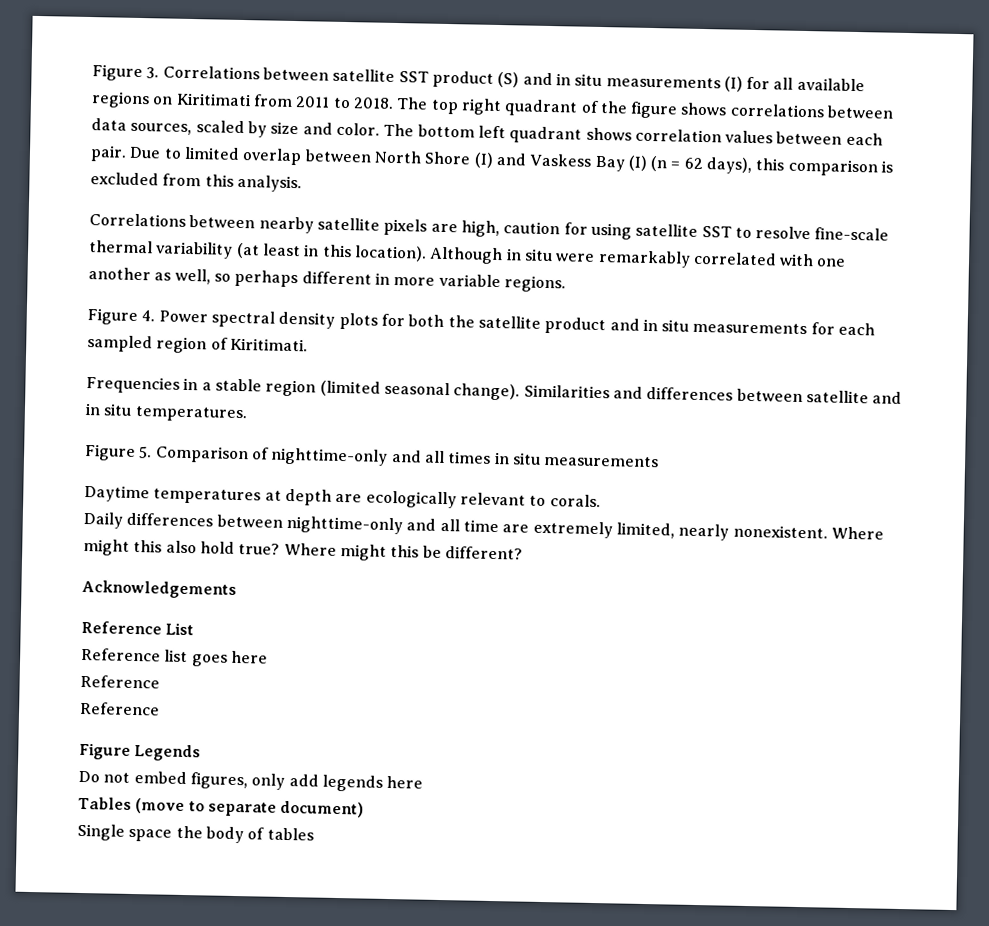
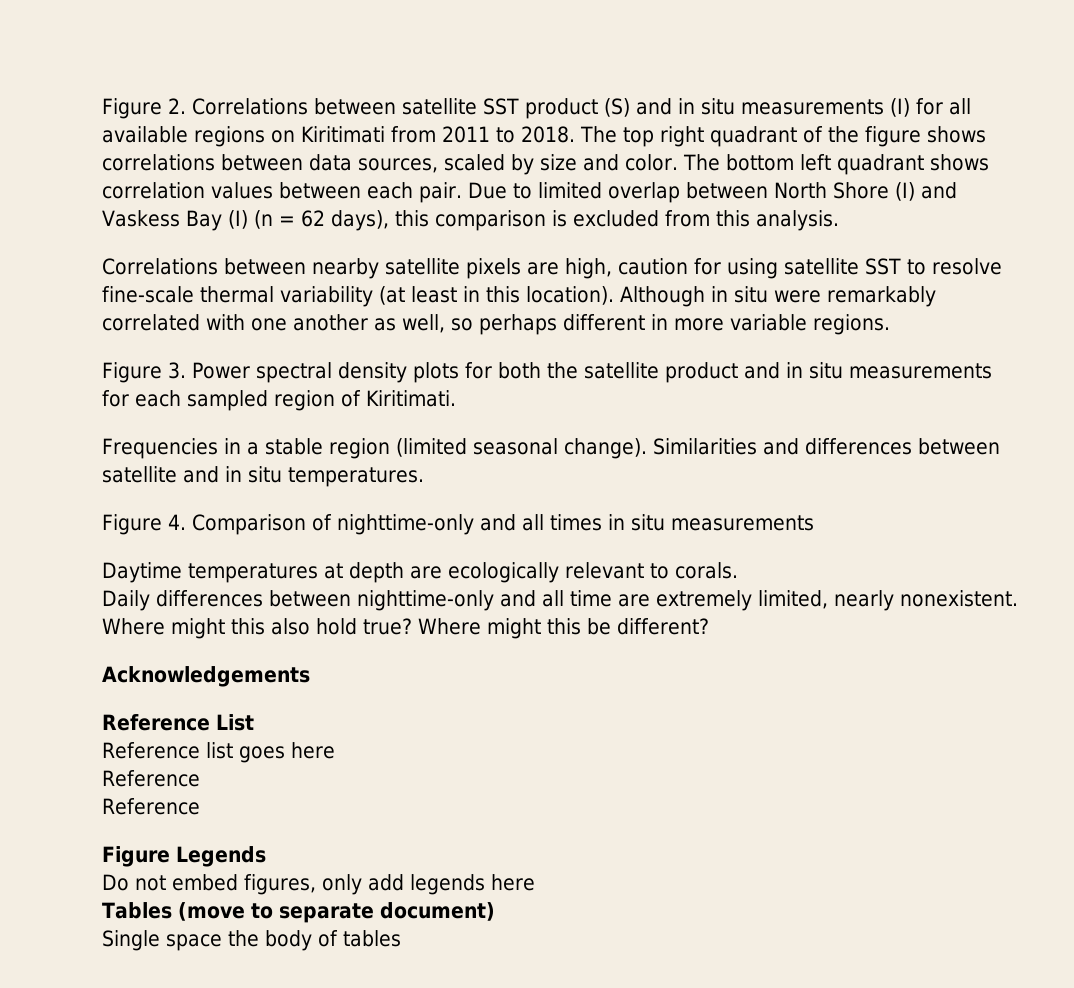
[92,64,160,82] Figure 3. -> [102,98,186,119] Figure 2.
[141,310,156,322] 4. -> [167,362,186,379] 3.
[139,446,153,459] 5. -> [167,514,186,530] 4.

